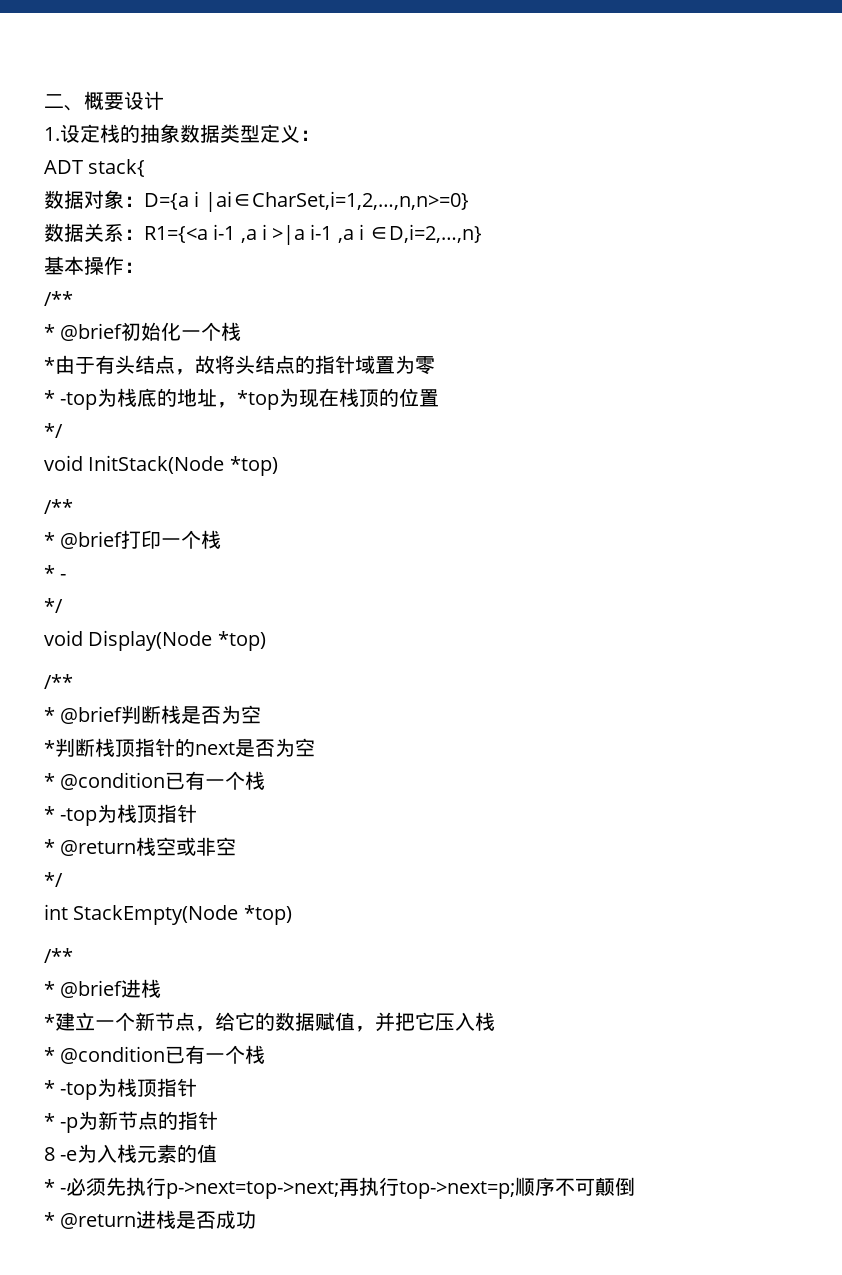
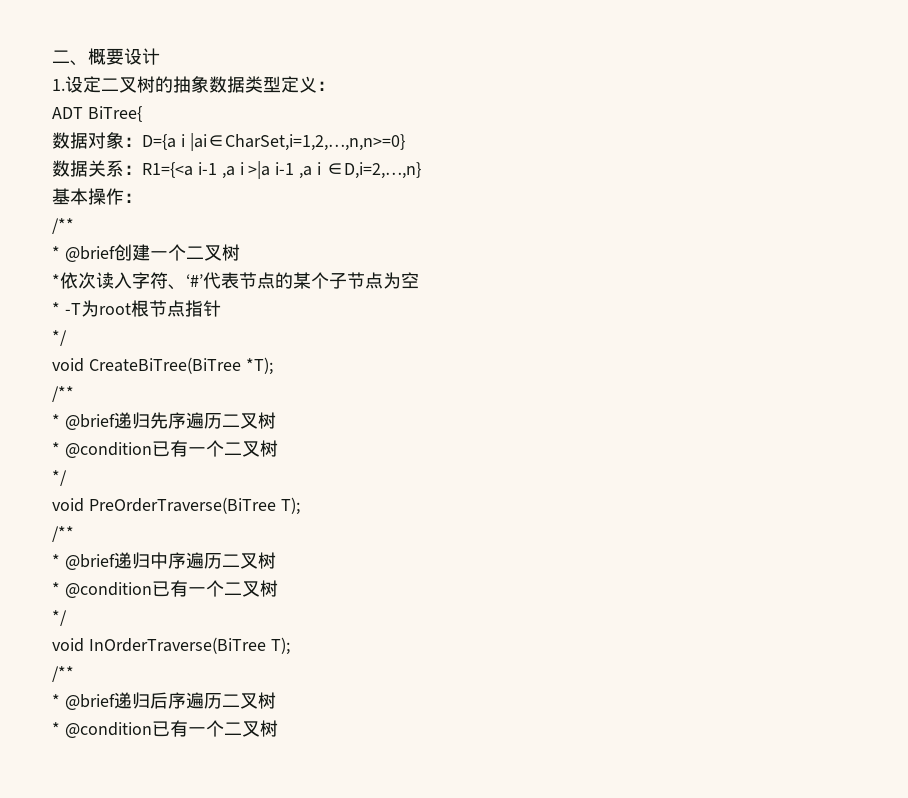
[100,124,120,143] 栈 -> [101,76,155,93] 二叉树
[88,159,146,177] stack{ -> [87,106,142,122] BiTree{
[121,322,242,341] [44,355,435,375] [44,388,440,410] [44,423,63,438] [44,455,278,476] [44,499,73,514] [44,530,222,549] [44,565,67,580] [44,598,63,613] [44,630,266,651] [44,674,73,689] [44,705,262,724] [44,738,315,757] [44,771,266,790] [44,804,198,826] [44,837,237,856] [44,872,63,887] [44,904,292,925] [44,948,73,963] [44,979,162,998] [44,1012,495,1032] [44,1045,266,1064] [44,1078,198,1100] [44,1111,219,1133] [44,1144,218,1163] [44,1177,636,1199] [44,1210,257,1229] 初始化一个栈 // *由于有头结点，故将头结点的指针域置为零 // * -top为栈底的地址，*top为现在栈顶的位置 // */ // void InitStack(Node *top) // /** // * @brief打印一个栈 // * - // */ // void Display(Node *top) // /** // * @brief判断栈是否为空 // *判断栈顶指针的next是否为空 // * @condition已有一个栈 // * -top为栈顶指针 // * @return栈空或非空 // */ // int StackEmpty(Node *top) // /** // * @brief进栈 // *建立一个新节点，给它的数据赋值，并把它压入栈 // * @condition已有一个栈 // * -top为栈顶指针 // * -p为新节点的指针 // 8 -e为入栈元素的值 // * -必须先执行p->next=top->next;再执行top->next=p;顺序不可颠倒 // * @return进栈是否成功 -> [113,244,240,261] [52,272,419,290] [52,300,221,317] [52,330,67,346] [52,357,273,375] [52,386,74,402] [52,412,276,430] [52,440,278,458] [52,470,67,486] [52,497,300,515] [52,526,74,542] [52,552,276,570] [52,580,278,598] [52,610,67,626] [52,637,290,655] [52,666,74,682] [52,692,276,710] [52,720,278,738] 创建一个二叉树 // *依次读入字符、‘#’代表节点的某个子节点为空 // * -T为root根节点指针 // */ // void CreateBiTree(BiTree *T); // /** // * @brief递归先序遍历二叉树 // * @condition已有一个二叉树 // */ // void PreOrderTraverse(BiTree T); // /** // * @brief递归中序遍历二叉树 // * @condition已有一个二叉树 // */ // void InOrderTraverse(BiTree T); // /** // * @brief递归后序遍历二叉树 // * @condition已有一个二叉树

